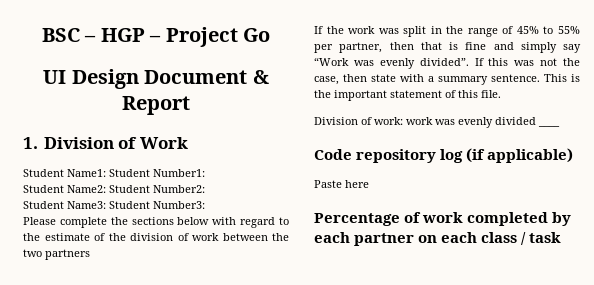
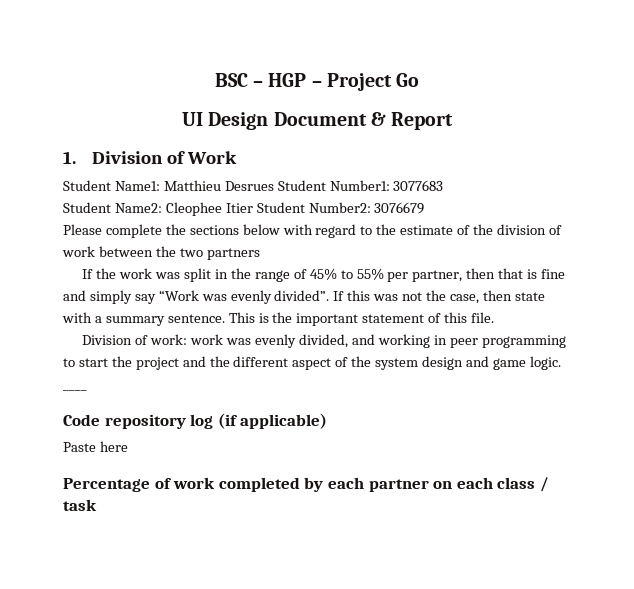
(106, 173) none -> [163,180,274,191] Matthieu Desrues
(205, 173) none -> [393,180,444,191] 3077683
(106, 189) none -> [165,202,253,216] Cleophee Itier
[23,201,205,209] // Student Name3: Student Number3: -> [374,202,425,214] 3076679
[495,117,536,125] divided -> [298,334,566,348] [63,356,561,370] divided, and working in peer programming to start the project and the different aspect of the system design and game logic.

